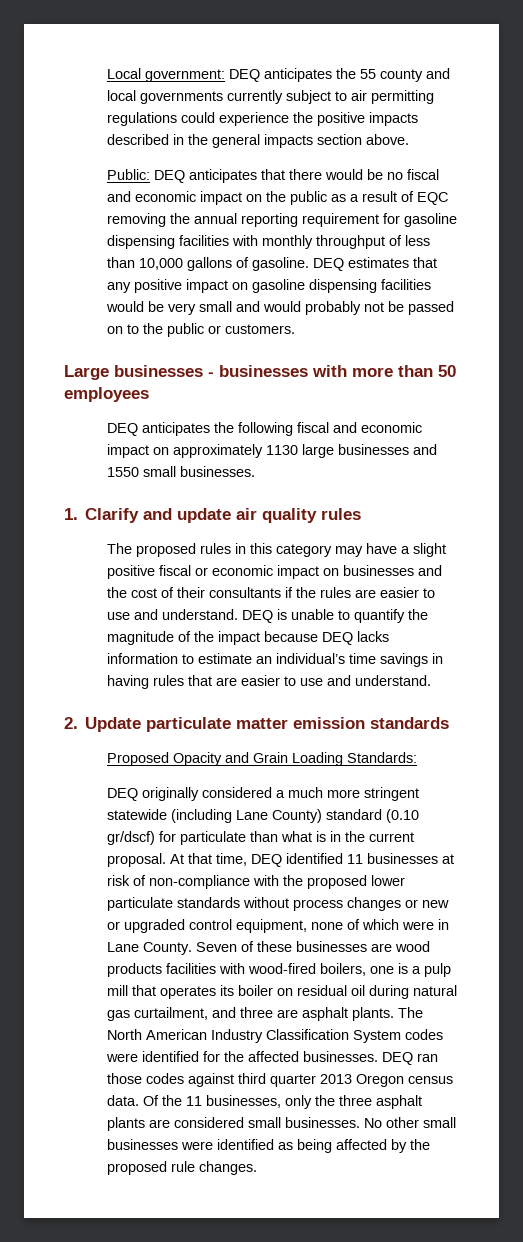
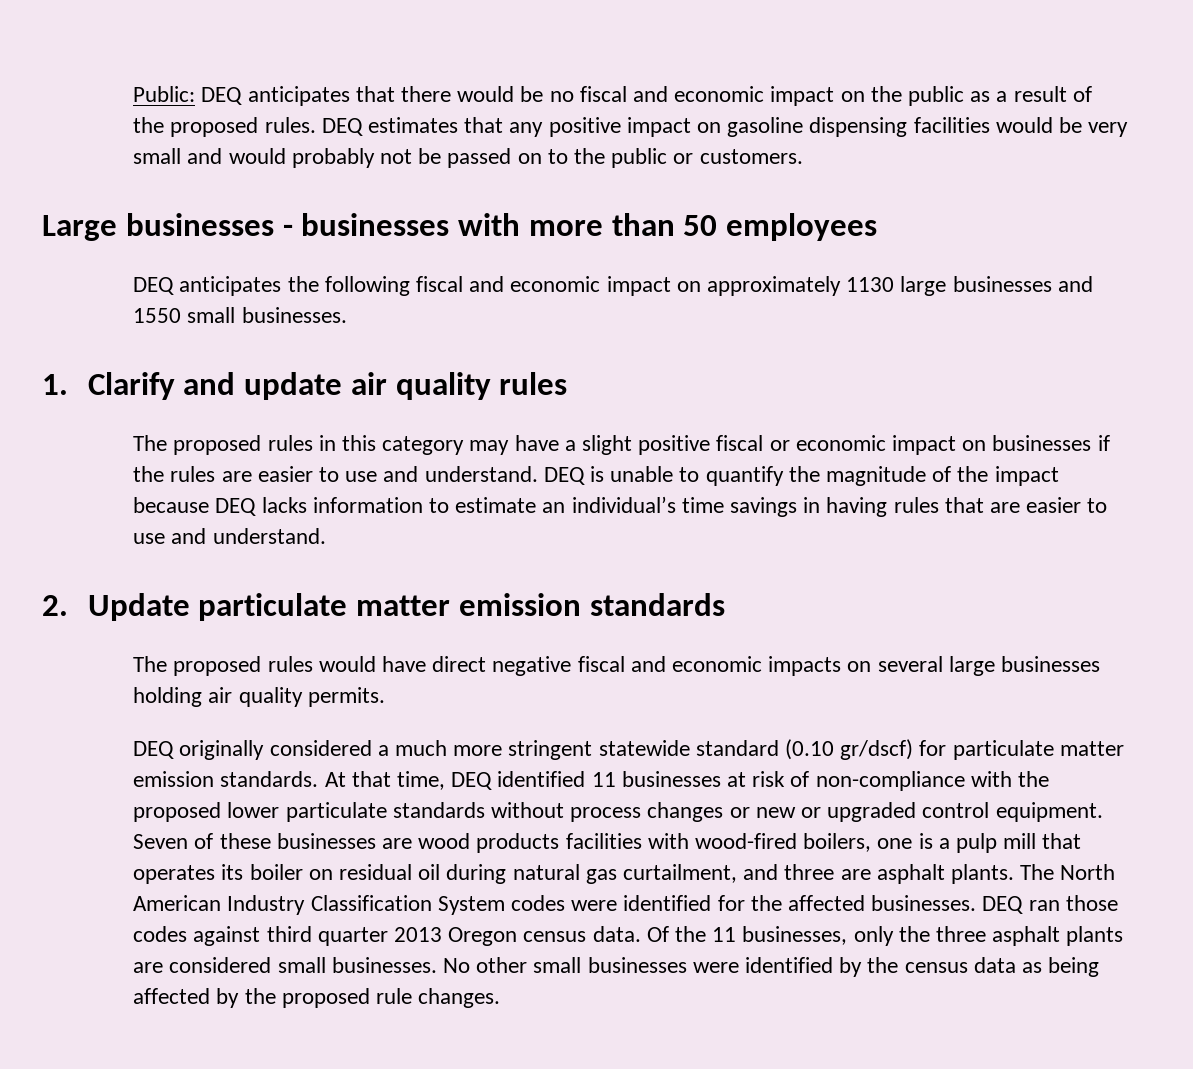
[106,68,450,82] [106,90,434,104] [106,112,418,126] [106,134,409,148] Local government: DEQ anticipates the 55 county and local governments currently subject to air permitting regulations could experience the positive impacts described in the general impacts section above. // -> (133, 94) none
[416,192,448,205] [106,213,457,227] [106,235,430,249] [106,257,309,271] EQC removing the annual reporting requirement for gasoline dispensing facilities with monthly throughput of less than 10,000 gallons of gasoline. -> [133,117,316,137] the proposed rules.
[417,565,442,576] [106,587,281,598] and the cost of their consultants -> (1092, 443) none
[106,752,417,766] Proposed Opacity and Grain Loading Standards: -> [133,656,1101,676] [133,687,385,707] The proposed rules would have direct negative fiscal and economic impacts on several large businesses holding air quality permits.
[170,809,322,823] (including Lane County) -> (690, 748) none
[249,831,414,842] [106,853,166,867] than what is in the current proposal. -> [1059,741,1124,756] [133,771,319,787] matter emission standards.
[235,919,449,933] [106,942,192,955] equipment, none of which were in Lane County. -> [995,802,1103,822] equipment.
(274, 1144) none -> [839,957,1016,977] by the census data

